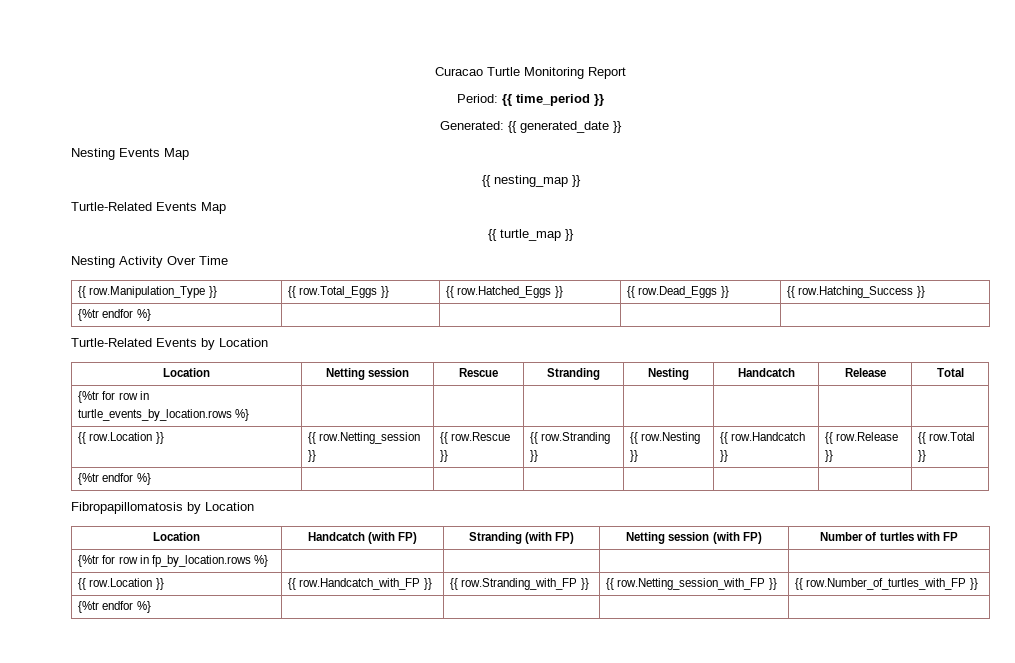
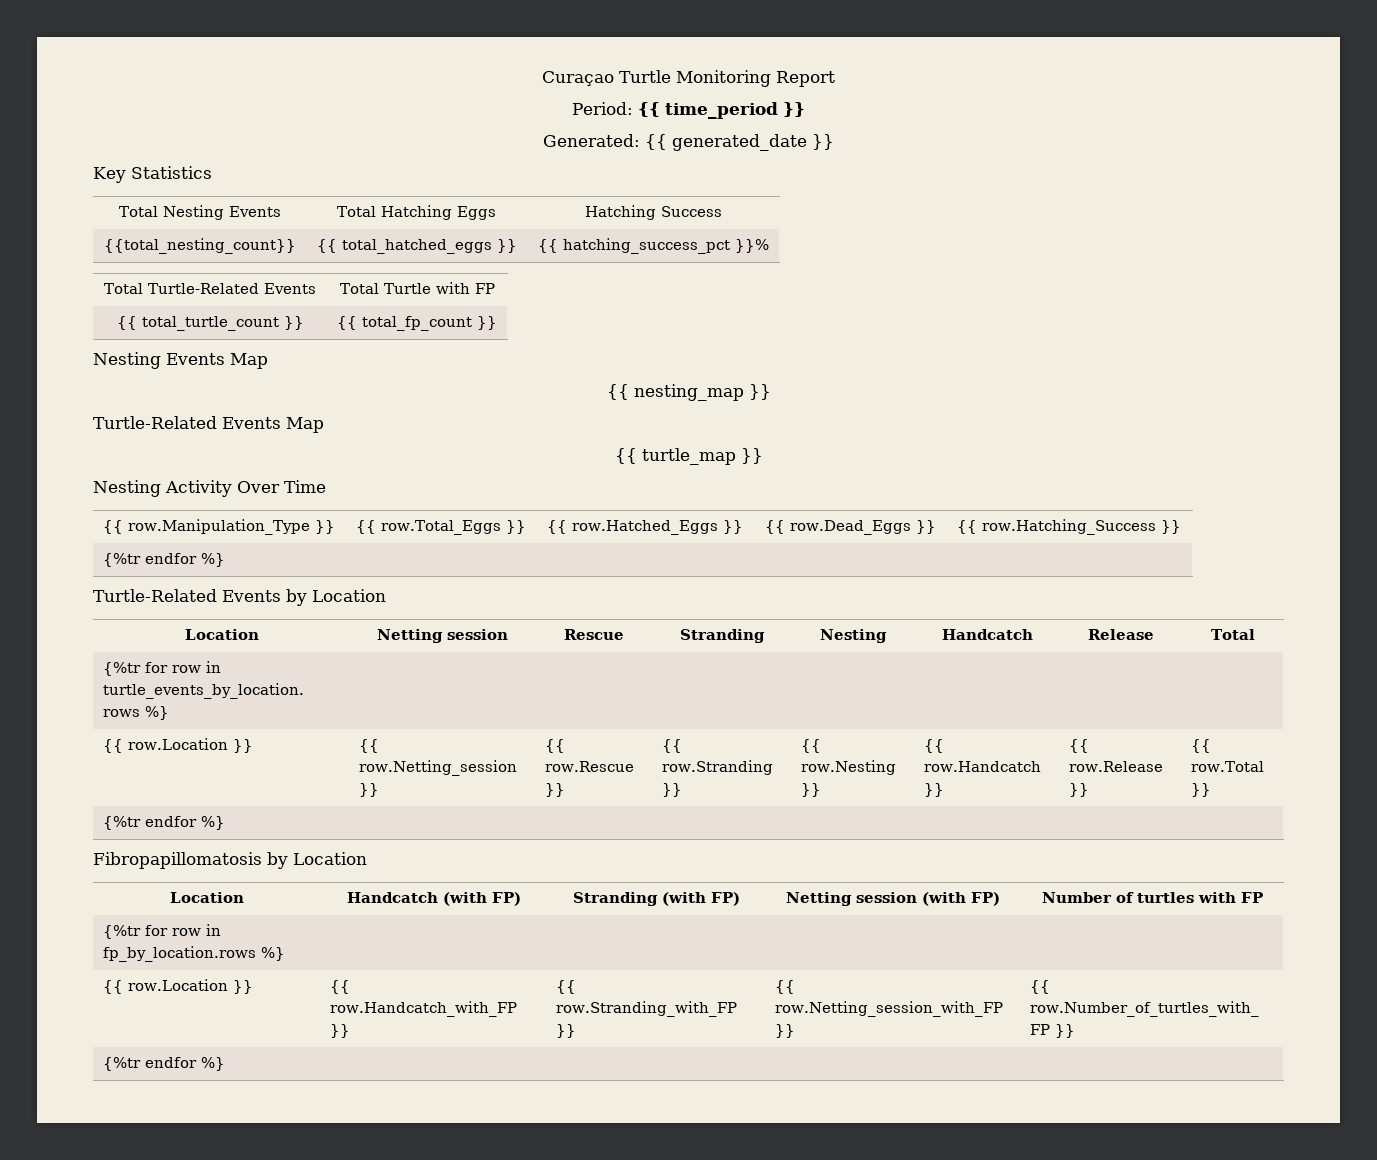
[435,67,483,76] Curacao -> [542,71,614,86] Curaçao
(622, 127) none -> [93,166,212,183] [118,205,281,220] [337,205,496,220] [585,205,722,220] [103,238,296,254] [316,239,517,254] [538,238,769,254] [104,283,316,294] [339,282,495,294] [116,316,304,331] [337,316,497,331] // Key Statistics // Total Nesting Events | Total Hatching Eggs | Hatching Success // {{total_nesting_count}} | {{ total_hatched_eggs }} | {{ hatching_success_pct }}% // Total Turtle-Related Events | Total Turtle with FP // {{ total_turtle_count }} | {{ total_fp_count }}

